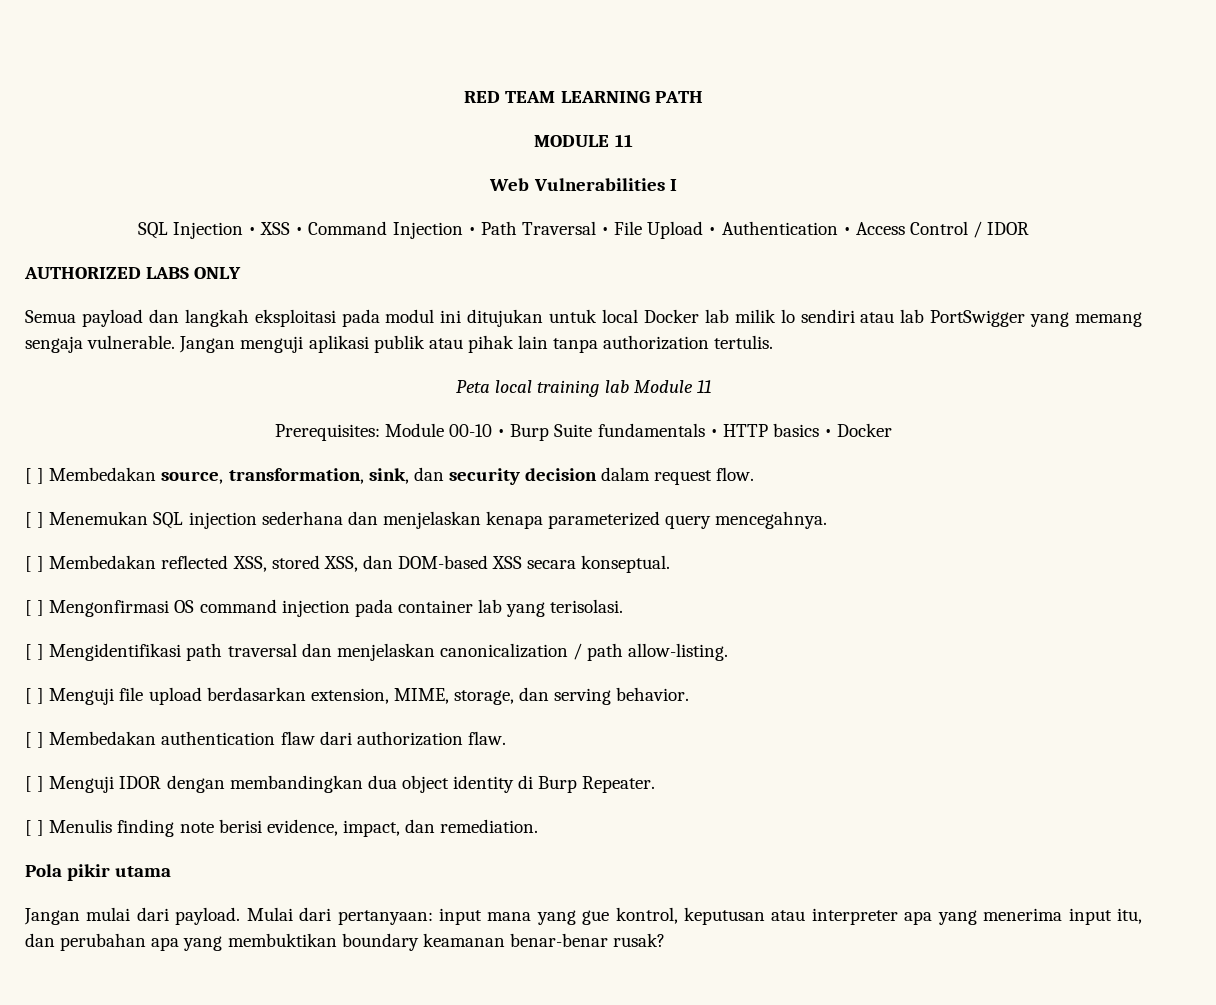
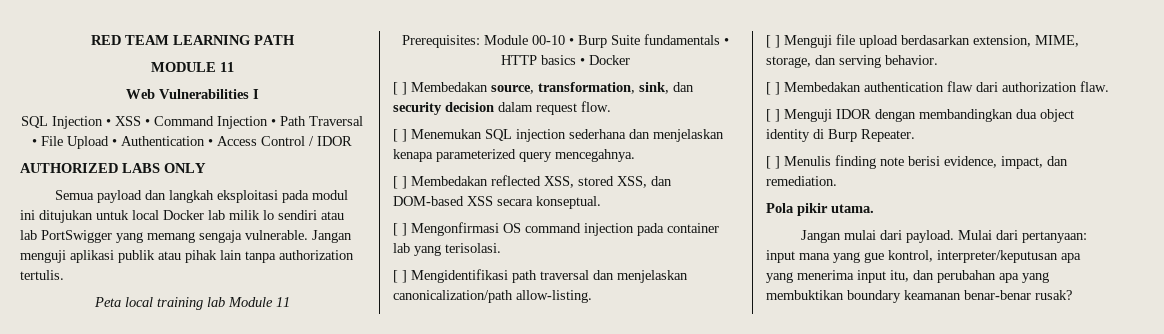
[439,643,624,661] canonicalization / path -> [393,290,513,303] canonicalization/path
[115,866,172,877] utama -> [831,204,874,213] utama.
[684,907,898,925] keputusan atau interpreter -> [937,250,1058,263] interpreter/keputusan

